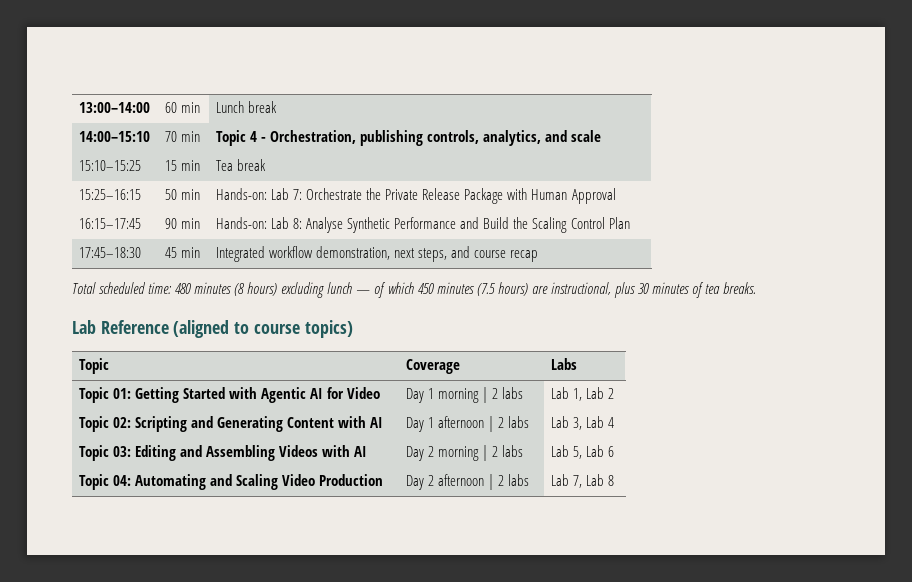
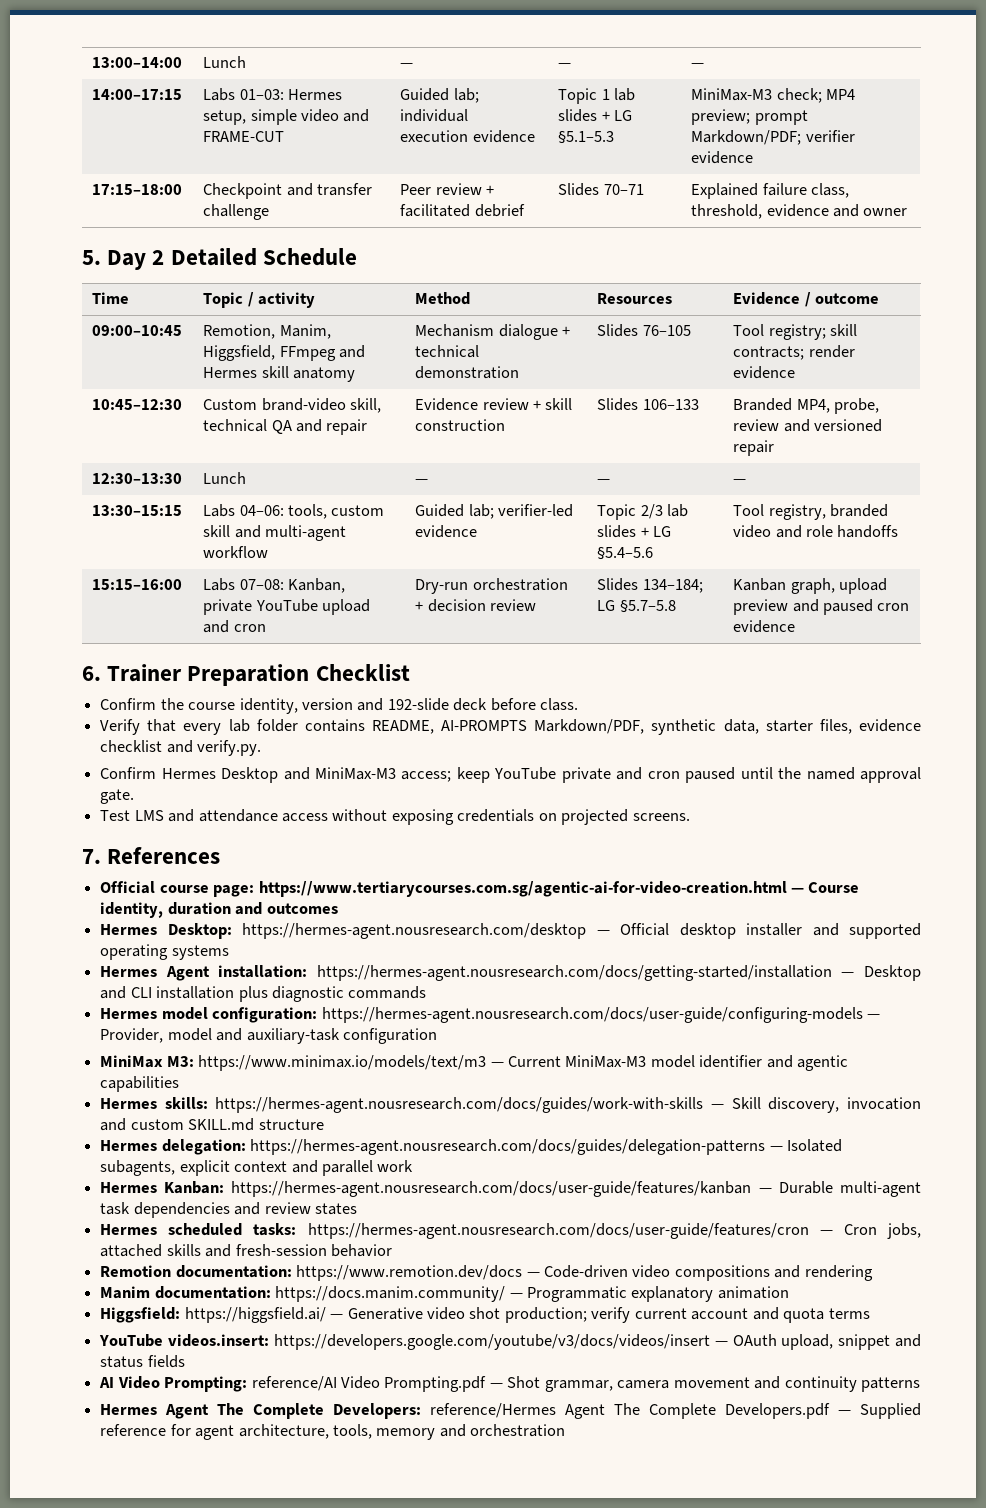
[165,102,201,113] [216,101,278,113] [79,131,151,142] [165,131,201,142] [216,130,602,146] [79,160,142,171] [165,160,201,171] [216,159,267,171] [79,189,142,200] [165,189,201,200] [216,188,616,204] [79,218,142,229] [165,218,201,229] [216,217,630,233] [79,247,142,258] [165,247,201,258] [216,246,539,262] [72,282,757,298] [72,320,353,338] [79,358,110,374] [406,359,461,374] [551,358,578,370] [79,387,381,403] [406,387,524,403] [551,387,615,401] [79,416,384,432] [406,416,530,432] [551,416,615,430] [79,445,368,461] [406,445,524,461] [551,445,615,459] [79,474,384,490] [406,474,530,490] [551,474,615,488] 60 min | Lunch break // 14:00–15:10 | 70 min | Topic 4 - Orchestration, publishing controls, analytics, and scale // 15:10–15:25 | 15 min | Tea break // 15:25–16:15 | 50 min | Hands-on: Lab 7: Orchestrate the Private Release Package with Human Approval // 16:15–17:45 | 90 min | Hands-on: Lab 8: Analyse Synthetic Performance and Build the Scaling Control Plan // 17:45–18:30 | 45 min | Integrated workflow demonstration, next steps, and course recap // Total scheduled time: 480 minutes (8 hours) excluding lunch — of which 450 minutes (7.5 hours) are instructional, plus 30 minutes of tea breaks. // Lab Reference (aligned to course topics) // Topic | Coverage | Labs // Topic 01: Getting Started with Agentic AI for Video | Day 1 morning | 2 labs | Lab 1, Lab 2 // Topic 02: Scripting and Generating Content with AI | Day 1 afternoon | 2 labs | Lab 3, Lab 4 // Topic 03: Editing and Assembling Videos with AI | Day 2 morning | 2 labs | Lab 5, Lab 6 // Topic 04: Automating and Scaling Video Production | Day 2 afternoon | 2 labs | Lab 7, Lab 8 -> [203,56,247,68] [400,63,414,68] [558,63,572,68] [691,63,705,68] [92,89,183,100] [203,88,343,101] [203,109,370,125] [203,131,285,142] [400,88,479,103] [400,109,469,122] [400,130,535,143] [558,88,636,104] [558,109,633,122] [558,130,615,144] [691,88,856,103] [691,109,808,125] [691,130,855,145] [691,151,754,164] [92,184,183,195] [203,183,373,199] [203,204,270,220] [400,183,495,195] [400,204,525,217] [558,183,644,196] [691,183,850,199] [691,204,908,219] [82,248,357,270] [92,292,130,304] [203,292,316,308] [415,292,471,305] [597,293,673,304] [733,292,880,307] [92,325,183,336] [203,324,331,339] [203,345,366,361] [203,366,356,382] [415,324,571,340] [415,345,480,358] [415,366,520,379] [597,324,691,337] [733,324,858,340] [733,345,855,360] [733,366,796,379] [92,399,183,410] [203,398,382,413] [203,419,368,435] [415,398,573,411] [415,419,506,431] [597,398,699,411] [733,398,880,414] [733,419,883,432] [733,440,775,456] [92,473,183,484] [203,472,247,484] [415,479,429,484] [597,479,611,484] [733,479,747,484] [92,505,183,516] [203,504,385,519] [203,525,347,541] [203,546,269,558] [415,504,574,519] [415,525,478,538] [597,504,689,520] [597,525,672,538] [597,546,654,560] [733,504,889,520] [733,525,899,538] [92,579,183,590] [203,578,346,593] [203,599,371,615] [203,620,266,633] [415,578,568,594] [415,599,537,612] [597,578,703,593] [597,599,676,613] [733,578,888,594] [733,599,910,615] [733,620,796,633] [82,664,410,686] [100,698,579,714] [100,719,921,735] [100,740,262,756] [100,767,922,783] [100,789,135,804] [100,809,690,825] [82,847,221,864] [100,881,860,897] [100,902,338,918] [100,923,922,939] [100,944,229,960] [100,965,921,981] [100,986,427,1002] [100,1007,880,1023] [100,1028,437,1044] [100,1055,849,1071] [100,1076,180,1092] [100,1097,921,1113] [100,1118,324,1131] [100,1139,842,1155] [100,1160,414,1176] [100,1181,921,1197] [100,1202,357,1218] [100,1223,921,1239] [100,1244,392,1257] [100,1265,873,1281] [100,1286,789,1302] [100,1307,870,1323] [99,1334,922,1350] [100,1355,185,1368] [99,1376,921,1392] [100,1403,922,1419] [100,1424,566,1440] Lunch | — | — | — // 14:00–17:15 | Labs 01–03: Hermes setup, simple video and FRAME-CUT | Guided lab; individual execution evidence | Topic 1 lab slides + LG §5.1–5.3 | MiniMax-M3 check; MP4 preview; prompt Markdown/PDF; verifier evidence // 17:15–18:00 | Checkpoint and transfer challenge | Peer review + facilitated debrief | Slides 70–71 | Explained failure class, threshold, evidence and owner // 5. Day 2 Detailed Schedule // Time | Topic / activity | Method | Resources | Evidence / outcome // 09:00–10:45 | Remotion, Manim, Higgsfield, FFmpeg and Hermes skill anatomy | Mechanism dialogue + technical demonstration | Slides 76–105 | Tool registry; skill contracts; render evidence // 10:45–12:30 | Custom brand-video skill, technical QA and repair | Evidence review + skill construction | Slides 106–133 | Branded MP4, probe, review and versioned repair // 12:30–13:30 | Lunch | — | — | — // 13:30–15:15 | Labs 04–06: tools, custom skill and multi-agent workflow | Guided lab; verifier-led evidence | Topic 2/3 lab slides + LG §5.4–5.6 | Tool registry, branded video and role handoffs // 15:15–16:00 | Labs 07–08: Kanban, private YouTube upload and cron | Dry-run orchestration + decision review | Slides 134–184; LG §5.7–5.8 | Kanban graph, upload preview and paused cron evidence // 6. Trainer Preparation Checklist // Confirm the course identity, version and 192-slide deck before class. // Verify that every lab folder contains README, AI-PROMPTS Markdown/PDF, synthetic data, starter files, evidence checklist and verify.py. // Confirm Hermes Desktop and MiniMax-M3 access; keep YouTube private and cron paused until the named approval gate. // Test LMS and attendance access without exposing credentials on projected screens. // 7. References // Official course page: https://www.tertiarycourses.com.sg/agentic-ai-for-video-creation.html — Course identity, duration and outcomes // Hermes Desktop: https://hermes-agent.nousresearch.com/desktop — Official desktop installer and supported operating systems // Hermes Agent installation: https://hermes-agent.nousresearch.com/docs/getting-started/installation — Desktop and CLI installation plus diagnostic commands // Hermes model configuration: https://hermes-agent.nousresearch.com/docs/user-guide/configuring-models — Provider, model and auxiliary-task configuration // MiniMax M3: https://www.minimax.io/models/text/m3 — Current MiniMax-M3 model identifier and agentic capabilities // Hermes skills: https://hermes-agent.nousresearch.com/docs/guides/work-with-skills — Skill discovery, invocation and custom SKILL.md structure // Hermes delegation: https://hermes-agent.nousresearch.com/docs/guides/delegation-patterns — Isolated subagents, explicit context and parallel work // Hermes Kanban: https://hermes-agent.nousresearch.com/docs/user-guide/features/kanban — Durable multi-agent task dependencies and review states // Hermes scheduled tasks: https://hermes-agent.nousresearch.com/docs/user-guide/features/cron — Cron jobs, attached skills and fresh-session behavior // Remotion documentation: https://www.remotion.dev/docs — Code-driven video compositions and rendering // Manim documentation: https://docs.manim.community/ — Programmatic explanatory animation // Higgsfield: https://higgsfield.ai/ — Generative video shot production; verify current account and quota terms // YouTube videos.insert: https://developers.google.com/youtube/v3/docs/videos/insert — OAuth upload, snippet and status fields // AI Video Prompting: reference/AI Video Prompting.pdf — Shot grammar, camera movement and continuity patterns // Hermes Agent The Complete Developers: reference/Hermes Agent The Complete Developers.pdf — Supplied reference for agent architecture, tools, memory and orchestration

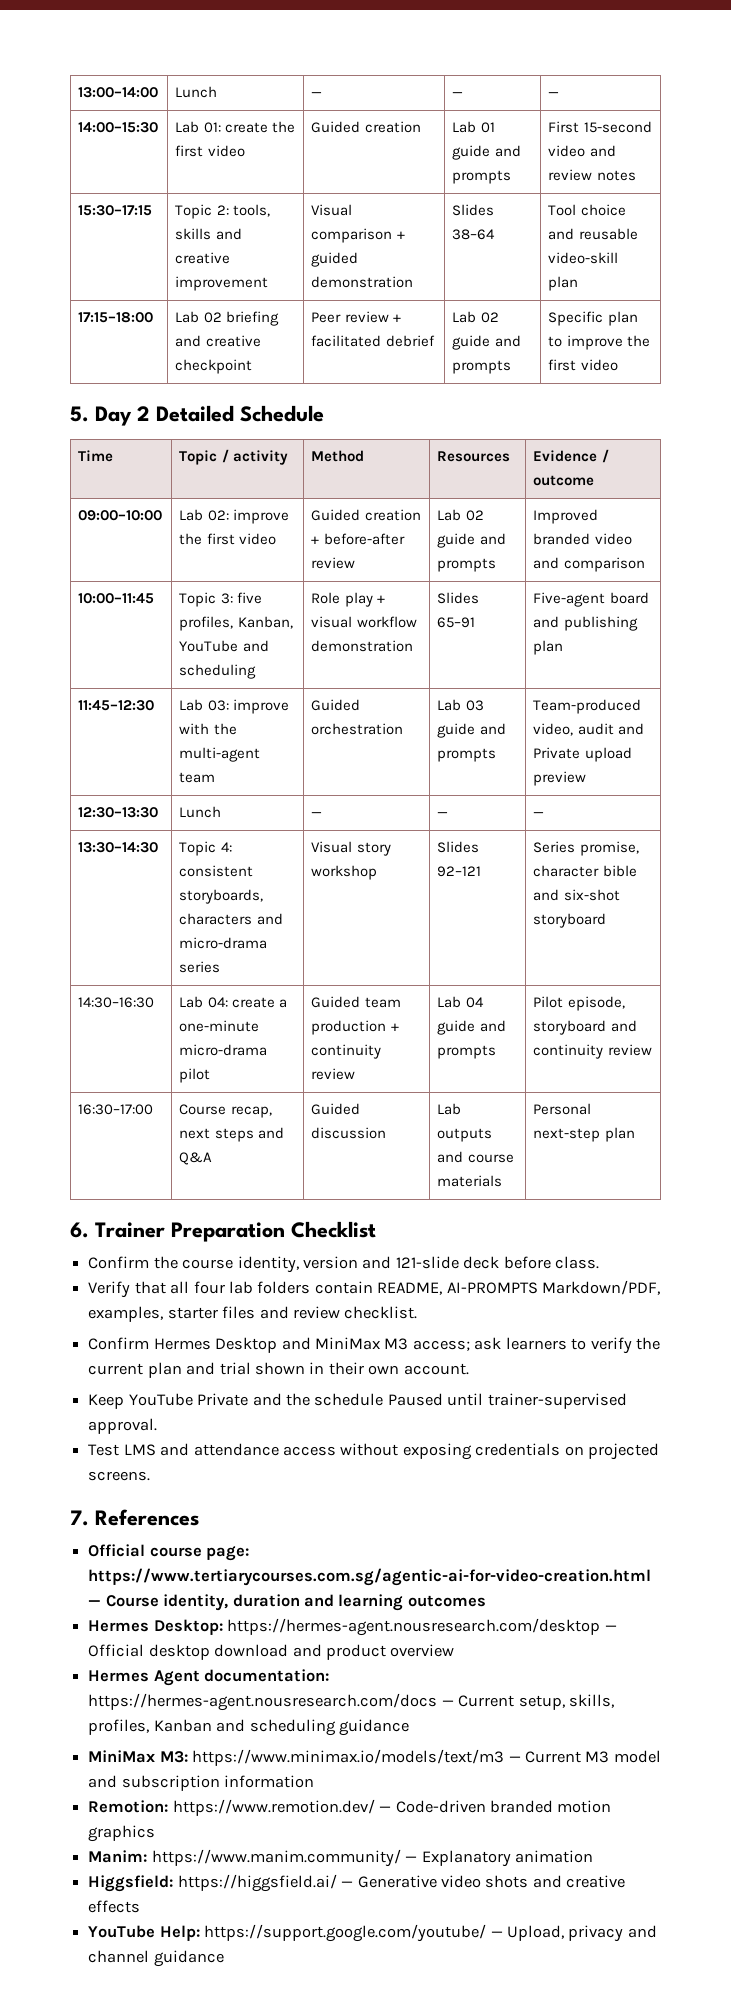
[92,89,183,100] [203,88,343,101] [203,109,370,125] [203,131,285,142] [400,88,479,103] [400,109,469,122] [400,130,535,143] [558,88,636,104] [558,109,633,122] [558,130,615,144] [691,88,856,103] [691,109,808,125] [691,130,855,145] [691,151,754,164] [92,184,183,195] [203,183,373,199] [203,204,270,220] 14:00–17:15 | Labs 01–03: Hermes setup, simple video and FRAME-CUT | Guided lab; individual execution evidence | Topic 1 lab slides + LG §5.1–5.3 | MiniMax-M3 check; MP4 preview; prompt Markdown/PDF; verifier evidence // 17:15–18:00 | Checkpoint and transfer challenge -> [78,122,159,133] [175,121,295,133] [175,145,245,157] [311,121,421,133] [452,121,495,133] [452,145,521,160] [452,170,512,184] [548,121,652,133] [548,145,616,157] [548,169,636,181] [78,205,153,216] [175,204,270,219] [175,228,242,240] [175,252,231,264] [175,276,269,291] [311,204,353,216] [311,228,405,243] [311,252,359,267] [311,276,414,288] [452,204,495,216] [452,229,496,240] [548,204,626,216] [548,228,638,240] [548,252,619,264] [548,276,579,291] [78,312,154,323] [175,311,279,326] [175,335,261,347] [175,359,253,374] 14:00–15:30 | Lab 01: create the first video | Guided creation | Lab 01 guide and prompts | First 15-second video and review notes // 15:30–17:15 | Topic 2: tools, skills and creative improvement | Visual comparison + guided demonstration | Slides 38–64 | Tool choice and reusable video-skill plan // 17:15–18:00 | Lab 02 briefing and creative checkpoint
[558,183,644,196] [691,183,850,199] [691,204,908,219] Slides 70–71 | Explained failure class, threshold, evidence and owner -> [452,311,499,323] [452,335,521,350] [452,360,512,374] [548,311,638,326] [548,335,650,350] [548,359,618,371] Lab 02 guide and prompts | Specific plan to improve the first video
[92,325,183,336] [203,324,331,339] [203,345,366,361] [203,366,356,382] [415,324,571,340] [415,345,480,358] [415,366,520,379] [597,324,691,337] [733,324,858,340] [733,345,855,360] [733,366,796,379] [92,399,183,410] [203,398,382,413] [203,419,368,435] [415,398,573,411] [415,419,506,431] [597,398,699,411] [733,398,880,414] [733,419,883,432] [733,440,775,456] 09:00–10:45 | Remotion, Manim, Higgsfield, FFmpeg and Hermes skill anatomy | Mechanism dialogue + technical demonstration | Slides 76–105 | Tool registry; skill contracts; render evidence // 10:45–12:30 | Custom brand-video skill, technical QA and repair | Evidence review + skill construction | Slides 106–133 | Branded MP4, probe, review and versioned repair -> [78,510,163,521] [179,509,289,524] [179,533,276,545] [311,509,421,521] [311,533,405,545] [311,557,356,569] [437,509,484,521] [437,533,506,548] [437,558,497,572] [533,509,599,524] [533,533,632,545] [533,557,645,572] [78,593,155,604] [179,592,262,607] [179,616,293,631] [179,640,269,652] [179,664,257,679] [311,592,385,607] [311,616,417,628] [311,640,414,652] [437,592,480,604] [437,617,476,628] [533,592,649,607] [533,616,638,631] [533,640,564,655] [78,700,155,711] [179,699,289,714] [179,723,237,735] [179,747,261,762] [179,772,216,783] [311,699,361,711] [311,723,404,735] [437,699,484,711] [437,723,506,738] [437,748,497,762] [533,699,642,714] [533,723,644,736] [533,747,632,762] [533,771,587,786] 09:00–10:00 | Lab 02: improve the first video | Guided creation + before-after review | Lab 02 guide and prompts | Improved branded video and comparison // 10:00–11:45 | Topic 3: five profiles, Kanban, YouTube and scheduling | Role play + visual workflow demonstration | Slides 65–91 | Five-agent board and publishing plan // 11:45–12:30 | Lab 03: improve with the multi-agent team | Guided orchestration | Lab 03 guide and prompts | Team-produced video, audit and Private upload preview
[92,505,183,516] [203,504,385,519] [203,525,347,541] [203,546,269,558] [415,504,574,519] [415,525,478,538] [597,504,689,520] [597,525,672,538] [597,546,654,560] [733,504,889,520] [733,525,899,538] [92,579,183,590] [203,578,346,593] [203,599,371,615] [203,620,266,633] [415,578,568,594] [415,599,537,612] [597,578,703,593] [597,599,676,613] [733,578,888,594] [733,599,910,615] [733,620,796,633] 13:30–15:15 | Labs 04–06: tools, custom skill and multi-agent workflow | Guided lab; verifier-led evidence | Topic 2/3 lab slides + LG §5.4–5.6 | Tool registry, branded video and role handoffs // 15:15–16:00 | Labs 07–08: Kanban, private YouTube upload and cron | Dry-run orchestration + decision review | Slides 134–184; LG §5.7–5.8 | Kanban graph, upload preview and paused cron evidence -> [78,842,159,853] [179,841,232,856] [179,865,254,877] [179,889,264,904] [179,913,283,925] [179,937,268,949] [179,961,221,973] [311,841,391,856] [311,865,378,880] [437,841,480,853] [437,866,482,877] [533,841,639,856] [533,865,637,877] [533,889,620,901] [533,913,607,928] [78,997,155,1008] [179,996,287,1008] [179,1020,260,1032] [179,1044,268,1056] [179,1068,211,1083] [311,996,401,1008] [311,1020,399,1035] [311,1044,382,1059] [311,1068,356,1080] [437,996,484,1008] [437,1020,506,1035] [437,1045,497,1059] [533,996,625,1011] [533,1020,637,1035] [533,1044,652,1059] [78,1104,154,1115] [179,1104,272,1118] [179,1127,284,1142] [179,1152,213,1165] [311,1103,361,1115] [311,1127,387,1139] [437,1103,462,1115] [437,1128,493,1142] [437,1151,514,1163] [437,1175,503,1187] [533,1103,592,1115] [533,1127,635,1142] 13:30–14:30 | Topic 4: consistent storyboards, characters and micro-drama series | Visual story workshop | Slides 92–121 | Series promise, character bible and six-shot storyboard // 14:30–16:30 | Lab 04: create a one-minute micro-drama pilot | Guided team production + continuity review | Lab 04 guide and prompts | Pilot episode, storyboard and continuity review // 16:30–17:00 | Course recap, next steps and Q&A | Guided discussion | Lab outputs and course materials | Personal next-step plan
[387,698,449,711] 192-slide -> [395,1256,459,1269] 121-slide
[183,719,921,735] [100,740,262,756] [100,767,922,783] [100,789,135,804] every lab folder contains README, AI-PROMPTS Markdown/PDF, synthetic data, starter files, evidence checklist and verify.py. // Confirm Hermes Desktop and MiniMax-M3 access; keep YouTube private and cron paused until the named approval gate. -> [170,1280,661,1295] [88,1306,418,1322] [88,1337,661,1354] [88,1362,469,1378] [88,1393,627,1409] [88,1418,158,1434] all four lab folders contain README, AI-PROMPTS Markdown/PDF, examples, starter files and review checklist. // Confirm Hermes Desktop and MiniMax M3 access; ask learners to verify the current plan and trial shown in their own account. // Keep YouTube Private and the schedule Paused until trainer-supervised approval.
(263, 908) none -> [338,1594,404,1611] learning
[746,923,922,939] [100,944,229,960] [100,965,921,981] [100,986,427,1002] [100,1007,880,1023] [100,1028,437,1044] installer and supported operating systems // Hermes Agent installation: https://hermes-agent.nousresearch.com/docs/getting-started/installation — Desktop and CLI installation plus diagnostic commands // Hermes model configuration: https://hermes-agent.nousresearch.com/docs/user-guide/configuring-models — Provider, model and auxiliary-task configuration -> [214,1644,455,1660] [88,1669,330,1686] [88,1693,614,1711] [88,1719,409,1736] download and product overview // Hermes Agent documentation: https://hermes-agent.nousresearch.com/docs — Current setup, skills, profiles, Kanban and scheduling guidance
[565,1055,849,1071] [100,1076,180,1092] [100,1097,921,1113] [100,1118,324,1131] [100,1139,842,1155] [100,1160,414,1176] [100,1181,921,1197] [100,1202,357,1218] [100,1223,921,1239] [100,1244,392,1257] [100,1265,873,1281] [100,1286,714,1302] MiniMax-M3 model identifier and agentic capabilities // Hermes skills: https://hermes-agent.nousresearch.com/docs/guides/work-with-skills — Skill discovery, invocation and custom SKILL.md structure // Hermes delegation: https://hermes-agent.nousresearch.com/docs/guides/delegation-patterns — Isolated subagents, explicit context and parallel work // Hermes Kanban: https://hermes-agent.nousresearch.com/docs/user-guide/features/kanban — Durable multi-agent task dependencies and review states // Hermes scheduled tasks: https://hermes-agent.nousresearch.com/docs/user-guide/features/cron — Cron jobs, attached skills and fresh-session behavior // Remotion documentation: https://www.remotion.dev/docs — Code-driven video compositions and rendering // Manim documentation: https://docs.manim.community/ — Programmatic explanatory -> [585,1750,661,1763] [88,1775,315,1791] [88,1799,612,1816] [88,1825,156,1842] [88,1849,511,1867] M3 model and subscription information // Remotion: https://www.remotion.dev/ — Code-driven branded motion graphics // Manim: https://www.manim.community/ — Explanatory
[469,1307,870,1323] [99,1334,922,1350] [100,1355,185,1368] [99,1376,921,1392] [100,1403,922,1419] [100,1424,566,1440] shot production; verify current account and quota terms // YouTube videos.insert: https://developers.google.com/youtube/v3/docs/videos/insert — OAuth upload, snippet and status fields // AI Video Prompting: reference/AI Video Prompting.pdf — Shot grammar, camera movement and continuity patterns // Hermes Agent The Complete Developers: reference/Hermes Agent The Complete Developers.pdf — Supplied reference for agent architecture, tools, memory and orchestration -> [485,1875,626,1888] [88,1900,141,1913] [88,1924,657,1942] [88,1950,224,1967] shots and creative effects // YouTube Help: https://support.google.com/youtube/ — Upload, privacy and channel guidance

